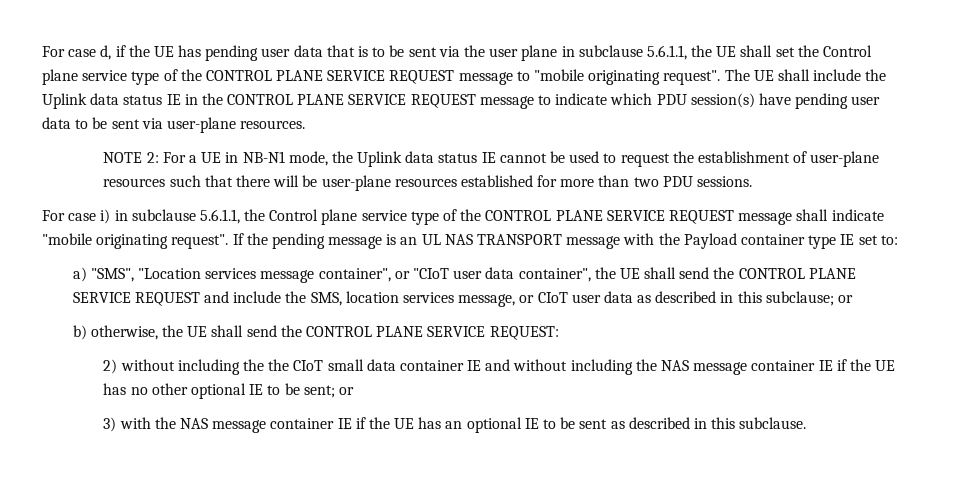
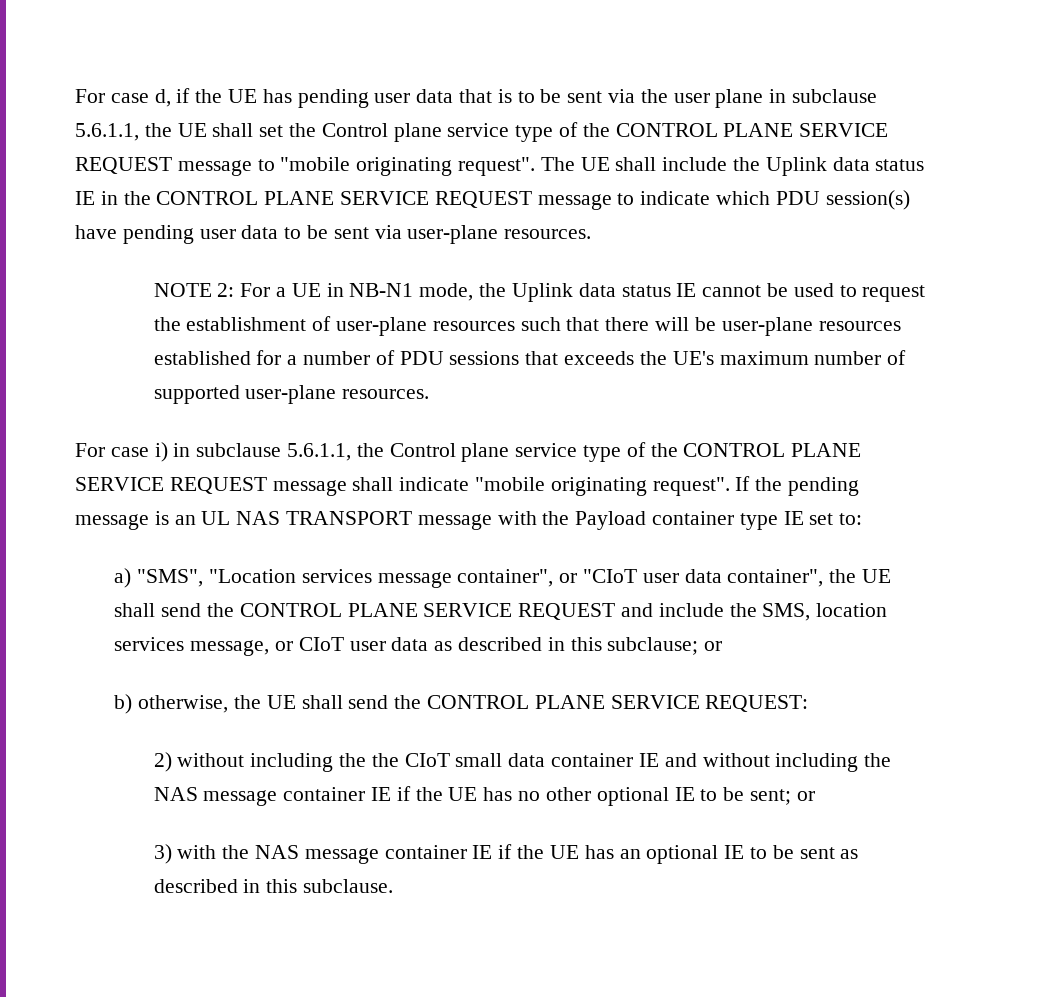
[560,175,752,187] more than two PDU sessions. -> [287,350,907,365] [153,385,430,404] a number of PDU sessions that exceeds the UE's maximum number of supported user-plane resources.

